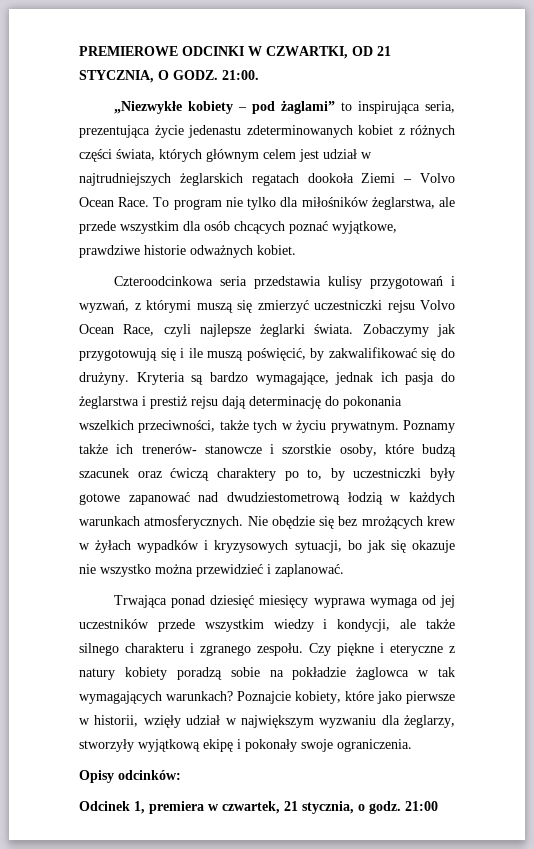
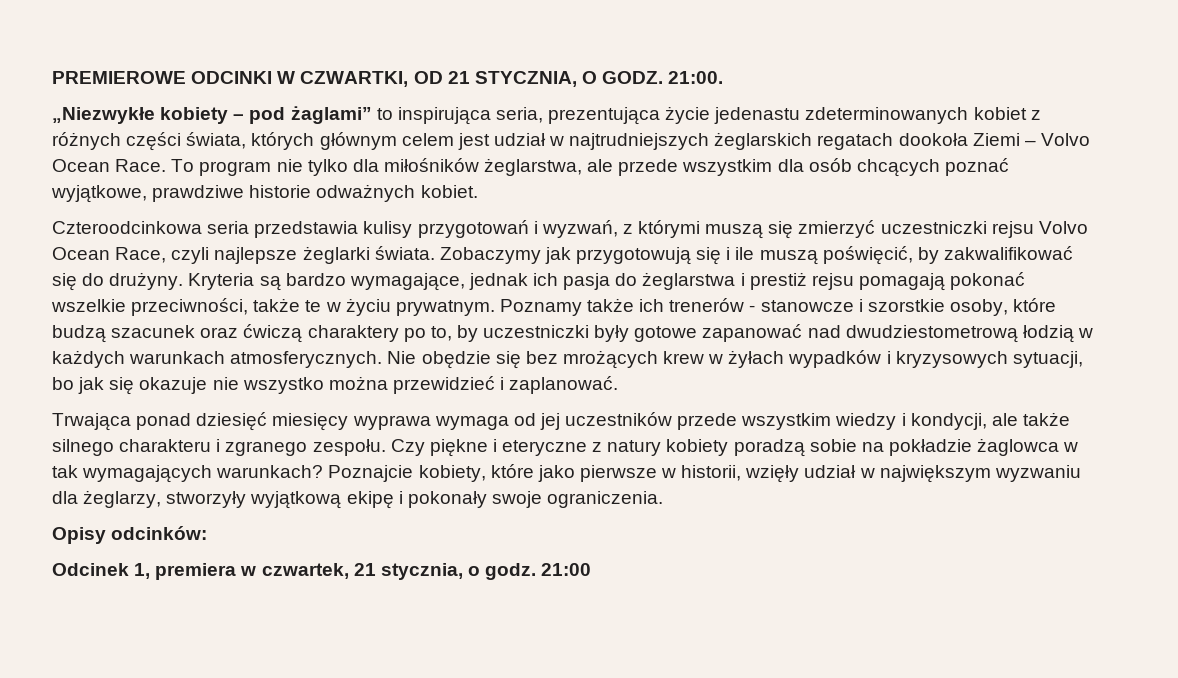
[222,396,402,409] [79,420,134,430] dają determinację do pokonania wszelkich -> [858,272,1026,291] [51,299,126,312] pomagają pokonać wszelkie
[253,420,278,433] tych -> [305,300,322,312] te
[141,444,197,454] trenerów- -> [669,298,756,312] trenerów -

